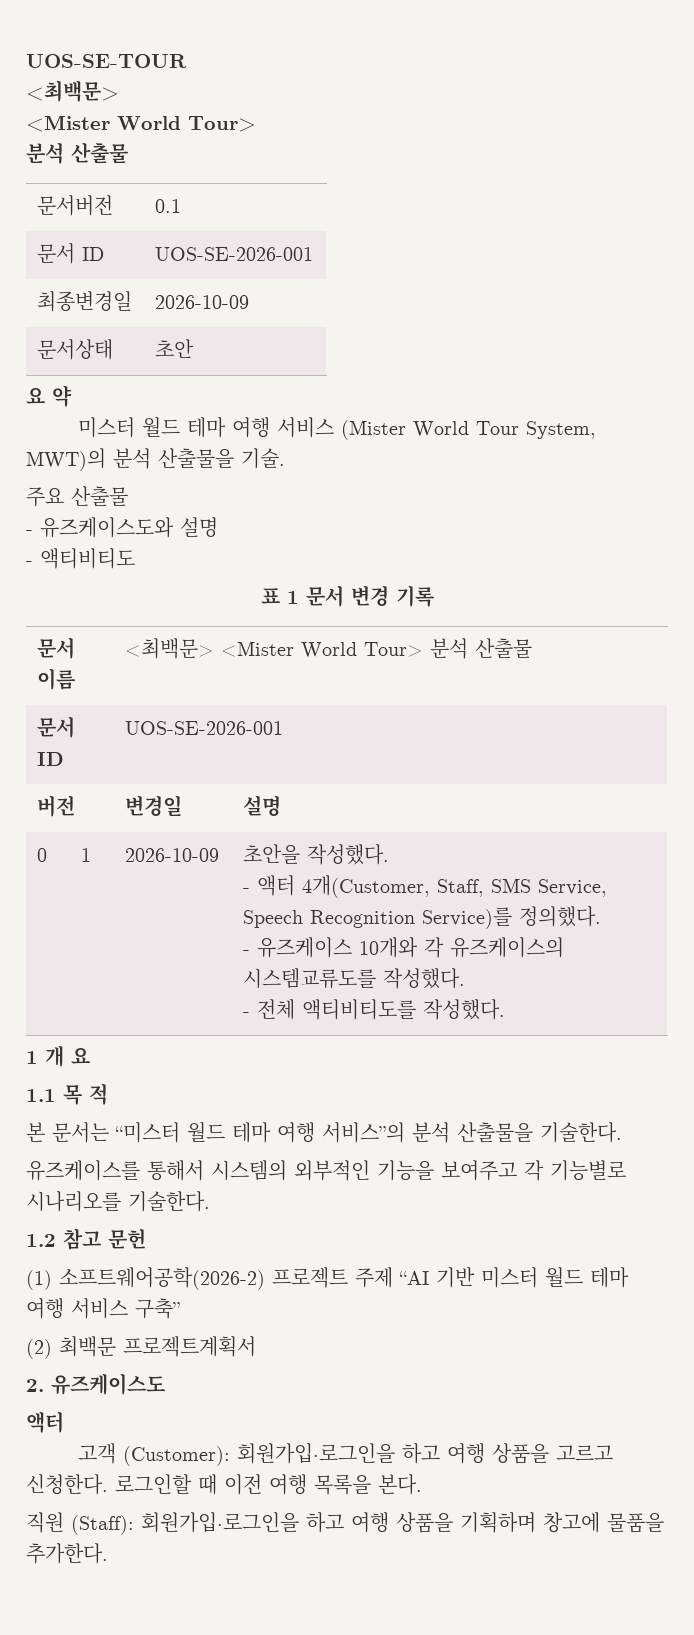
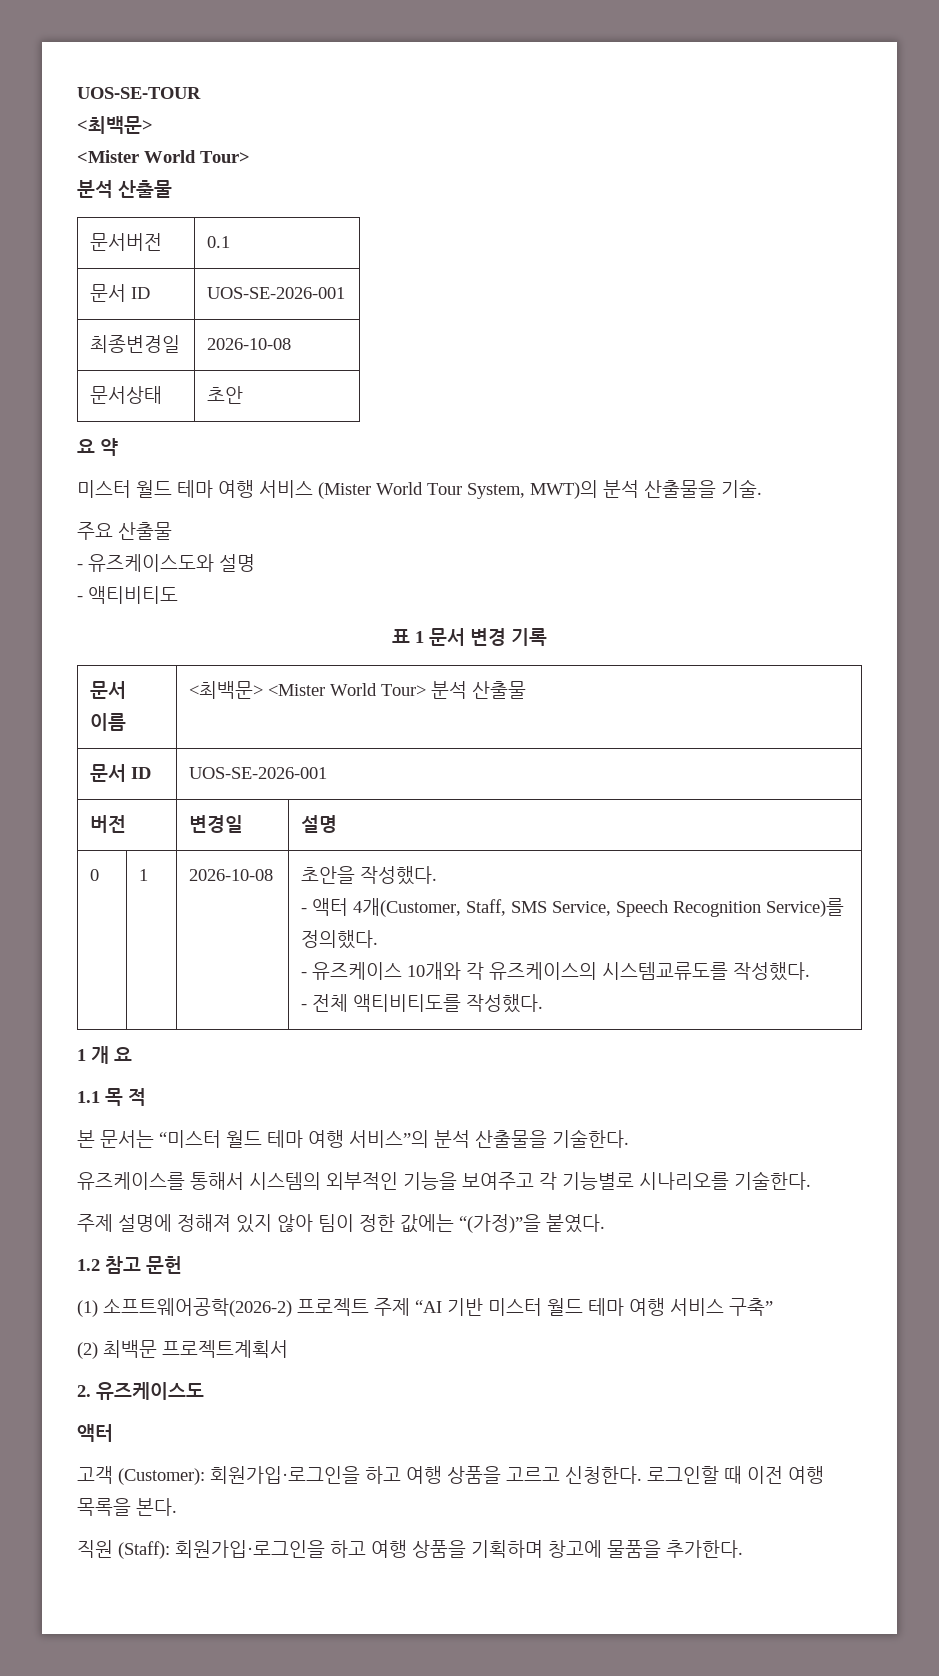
[155,295,250,309] 2026-10-09 -> [207,338,292,350] 2026-10-08
[125,848,220,862] 2026-10-09 -> [189,869,274,881] 2026-10-08
(210, 1201) none -> [77,1214,605,1233] // 주제 설명에 정해져 있지 않아 팀이 정한 값에는 “(가정)”을 붙였다.

